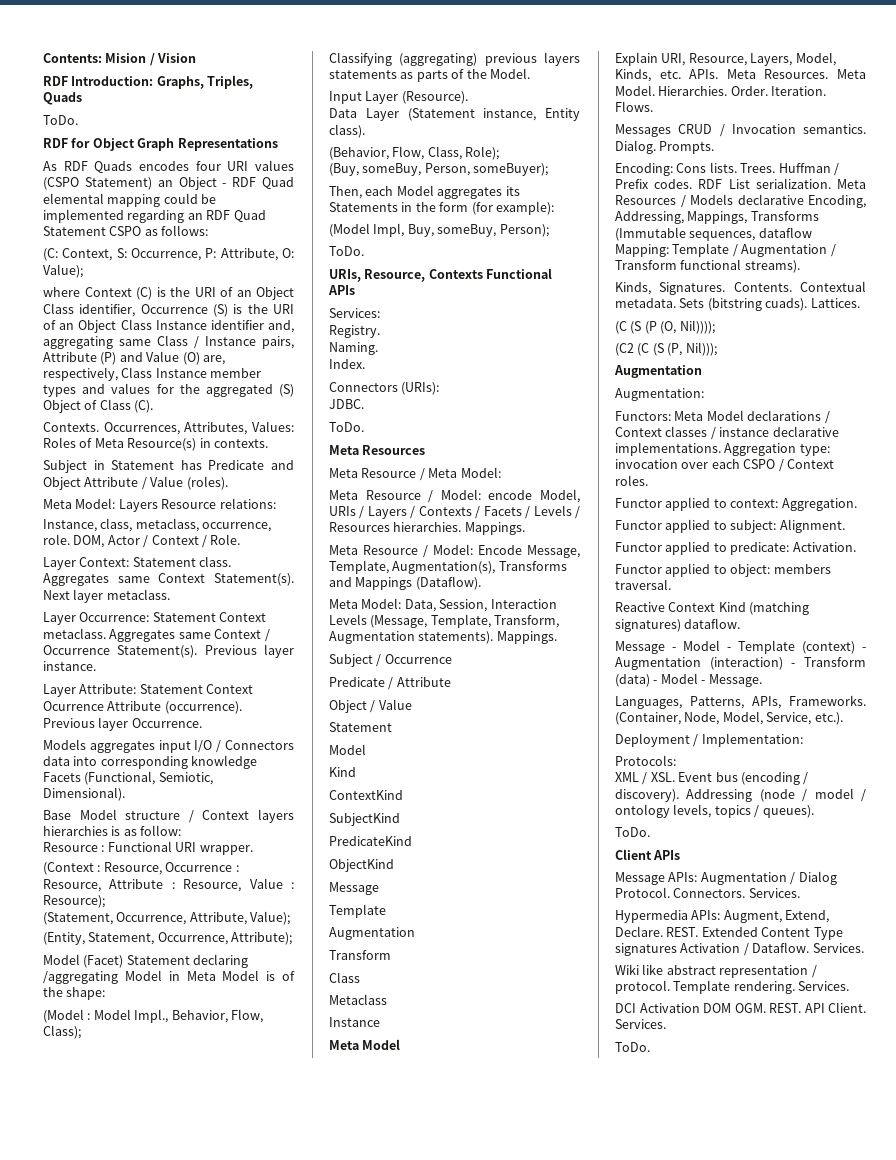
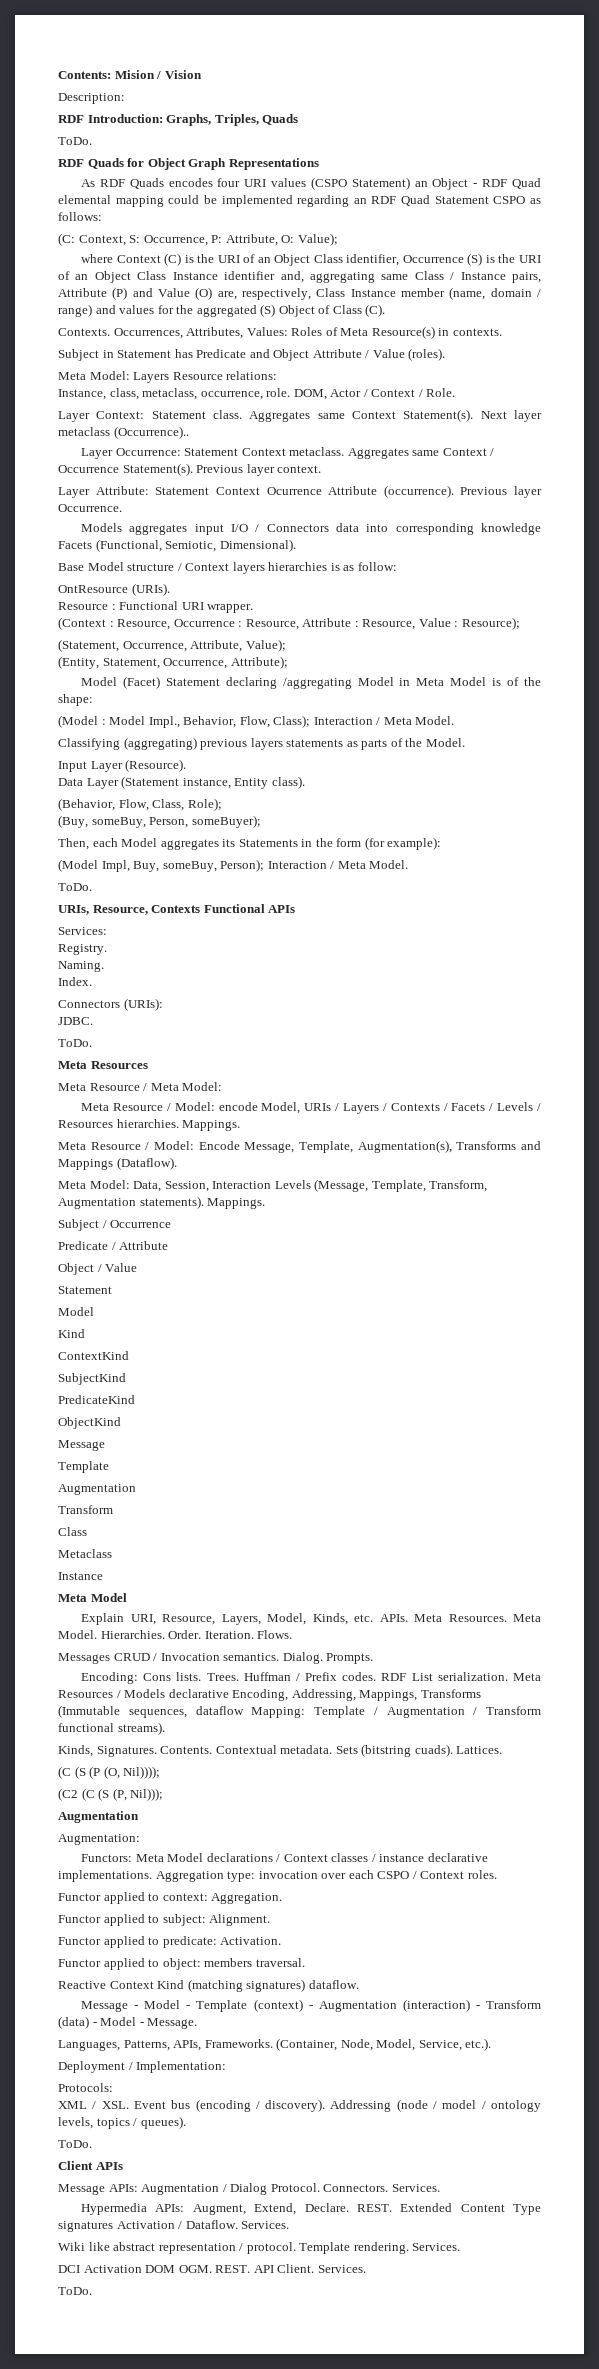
(197, 58) none -> [58,93,125,104] // Description:
(68, 143) none -> [87,158,124,169] Quads
[43,385,76,397] types -> [449,287,541,300] [58,304,92,317] (name, domain / range)
[106,589,170,600] metaclass. -> [58,426,189,439] metaclass (Occurrence)..
[43,661,96,671] instance. -> [277,465,322,473] context.
(182, 830) none -> [58,583,170,596] // OntResource (URIs).
(81, 1032) none -> [313,716,455,725] Interaction / Meta Model.
(549, 230) none -> [267,860,409,869] Interaction / Meta Model.

